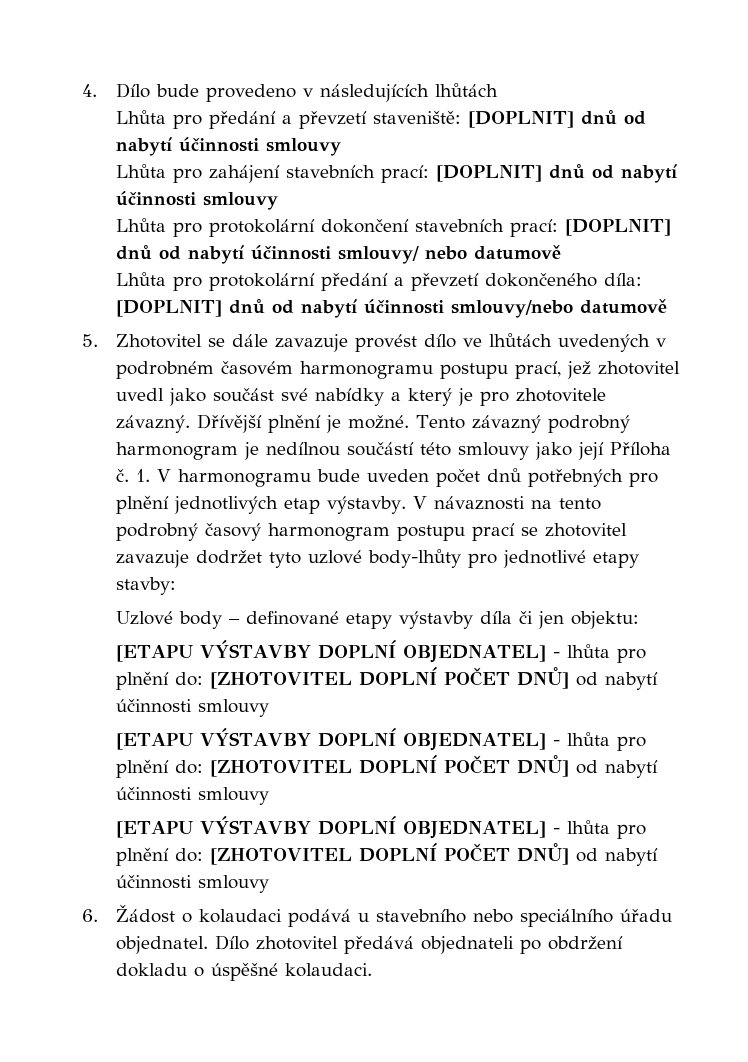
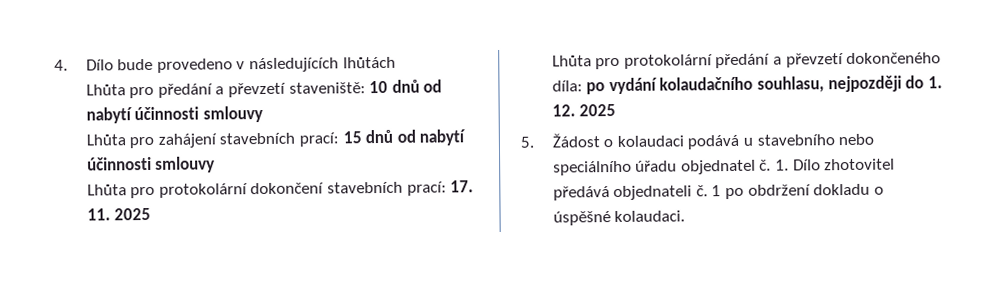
[468,111,575,128] [DOPLNIT] -> [369,80,389,94] 10
[436,165,543,182] [DOPLNIT] -> [342,131,362,144] 15
[565,219,672,236] [116,245,562,264] [DOPLNIT] dnů od nabytí účinnosti smlouvy/ nebo datumově -> [450,180,475,193] [86,207,152,221] 17. 11. 2025
[116,299,668,318] [82,333,667,352] [116,361,681,379] [116,388,607,406] [116,414,631,433] [116,442,672,460] [116,468,659,487] [116,495,602,514] [116,523,628,541] [116,549,640,568] [116,577,177,595] [116,611,640,629] [116,640,646,663] [116,667,659,690] [116,699,270,717] [116,728,646,751] [116,755,659,778] [116,787,270,805] [116,816,646,839] [116,843,659,866] [116,875,270,893] [82,909,98,922] [DOPLNIT] dnů od nabytí účinnosti smlouvy/nebo datumově // 5. Zhotovitel se dále zavazuje provést dílo ve lhůtách uvedených v podrobném časovém harmonogramu postupu prací, jež zhotovitel uvedl jako součást své nabídky a který je pro zhotovitele závazný. Dřívější plnění je možné. Tento závazný podrobný harmonogram je nedílnou součástí této smlouvy jako její Příloha č. 1. V harmonogramu bude uveden počet dnů potřebných pro plnění jednotlivých etap výstavby. V návaznosti na tento podrobný časový harmonogram postupu prací se zhotovitel zavazuje dodržet tyto uzlové body-lhůty pro jednotlivé etapy stavby: // Uzlové body – definované etapy výstavby díla či jen objektu: // [ETAPU VÝSTAVBY DOPLNÍ OBJEDNATEL] - lhůta pro plnění do: [ZHOTOVITEL DOPLNÍ POČET DNŮ] od nabytí účinnosti smlouvy // [ETAPU VÝSTAVBY DOPLNÍ OBJEDNATEL] - lhůta pro plnění do: [ZHOTOVITEL DOPLNÍ POČET DNŮ] od nabytí účinnosti smlouvy // [ETAPU VÝSTAVBY DOPLNÍ OBJEDNATEL] - lhůta pro plnění do: [ZHOTOVITEL DOPLNÍ POČET DNŮ] od nabytí účinnosti smlouvy // 6. -> [586,75,943,95] [551,103,617,117] [520,136,534,148] po vydání kolaudačního souhlasu, nejpozději do 1. 12. 2025 // 5.
[116,936,209,954] objednatel. -> [680,159,789,175] objednatel č. 1.
(515, 945) none -> [695,185,722,197] č. 1

